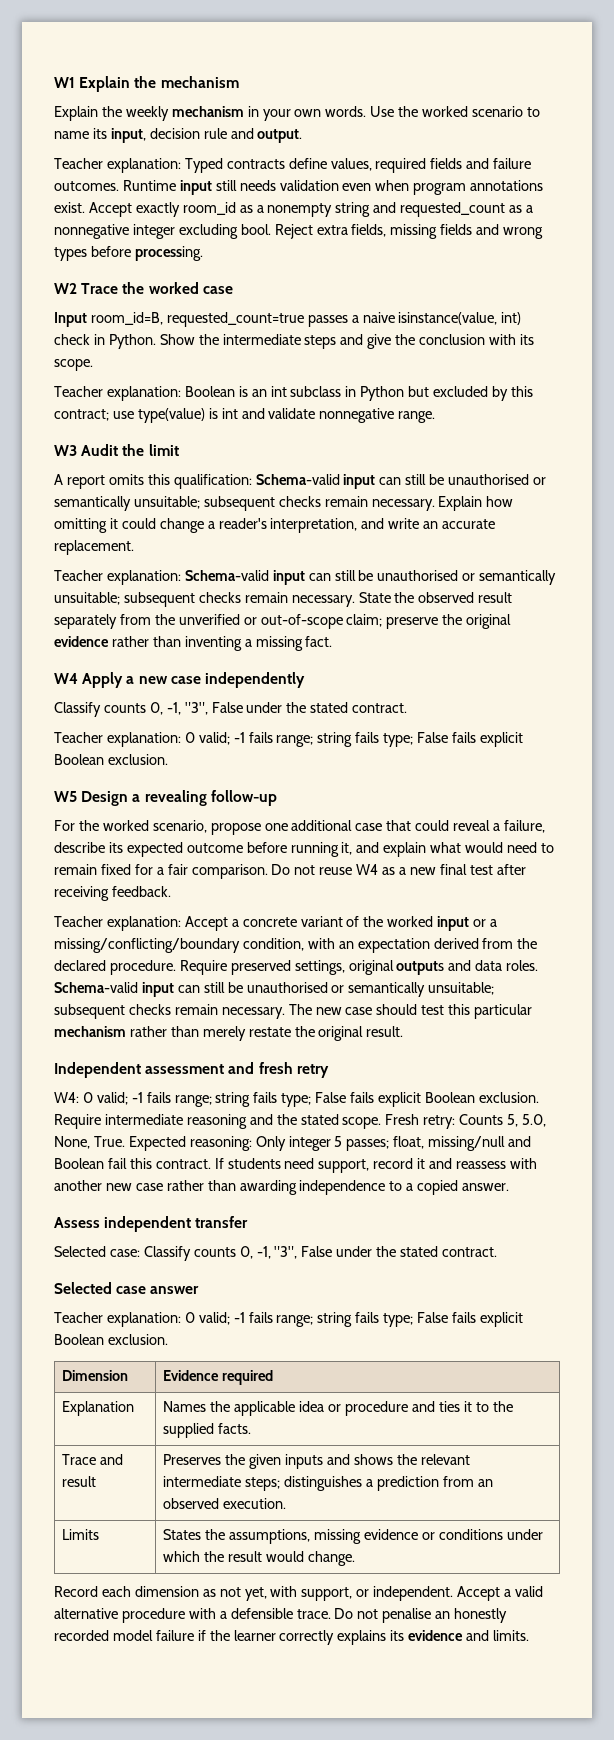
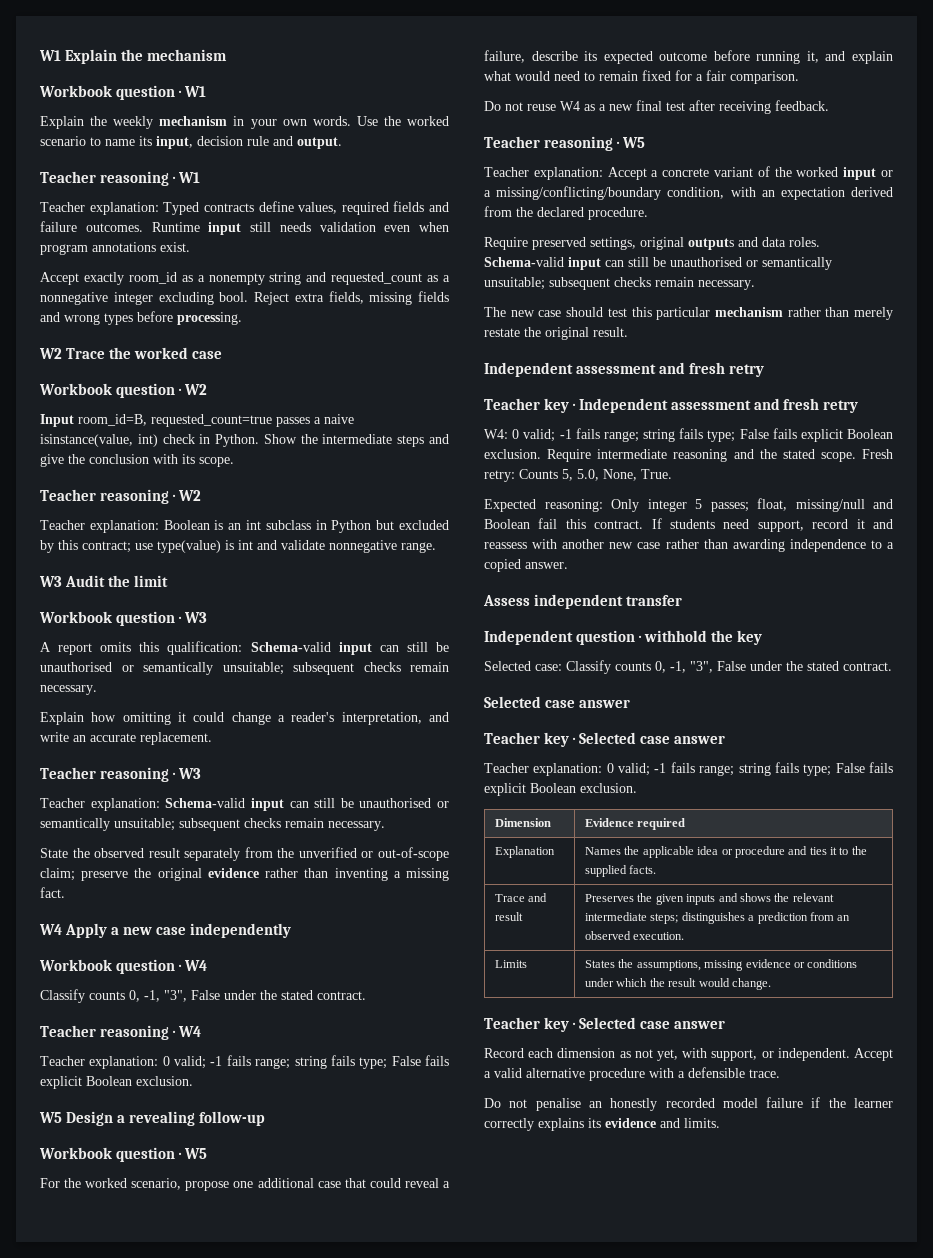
(239, 82) none -> [39,85,206,100] // Workbook question · W1
(303, 136) none -> [40,171,200,186] // Teacher reasoning · W1
(85, 207) none -> (190, 247) //
(233, 290) none -> [39,383,207,398] // Workbook question · W2
(93, 365) none -> [40,489,201,504] // Teacher reasoning · W2
(179, 450) none -> [39,611,207,626] // Workbook question · W3
(435, 505) none -> (97, 690) //
(134, 547) none -> [40,767,201,782] // Teacher reasoning · W3
(355, 601) none -> (385, 826) //
(305, 680) none -> [39,959,207,974] // Workbook question · W4
(408, 708) none -> [40,1025,201,1040] // Teacher reasoning · W4
(277, 798) none -> [39,1147,207,1162] // Workbook question · W5
(268, 871) none -> (799, 77) //
(171, 891) none -> [484,136,645,151] // Teacher reasoning · W5
(176, 967) none -> (648, 213) //
(285, 1013) none -> (755, 285) //
(329, 1071) none -> [484,398,859,413] // Teacher key · Independent assessment and fresh retry
(125, 1141) none -> (672, 474) //
(249, 1222) none -> [484,630,762,645] // Independent question · withhold the key
(200, 1290) none -> [484,732,725,747] // Teacher key · Selected case answer
(356, 1558) none -> [484,1017,725,1032] // Teacher key · Selected case answer
(331, 1614) none -> (780, 1073) //

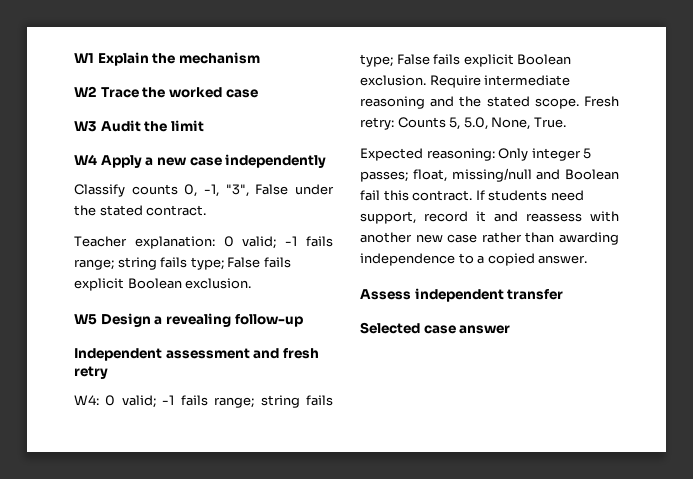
[39,85,206,100] [40,116,450,129] [40,136,342,149] [40,171,200,186] [40,201,449,215] [40,221,449,235] [40,242,190,255] [40,272,450,285] [40,291,449,305] [40,311,242,325] // Workbook question · W1 // Explain the weekly mechanism in your own words. Use the worked scenario to name its input, decision rule and output. // Teacher reasoning · W1 // Teacher explanation: Typed contracts define values, required fields and failure outcomes. Runtime input still needs validation even when program annotations exist. // Accept exactly room_id as a nonempty string and requested_count as a nonnegative integer excluding bool. Reject extra fields, missing fields and wrong types before processing. -> (260, 58) none
[39,383,207,398] [40,414,354,427] [40,434,449,447] [40,454,234,467] [40,489,201,504] [40,520,450,533] [40,540,436,553] [39,575,168,587] [39,611,207,626] [40,641,449,655] [40,662,449,675] [40,685,97,695] [40,712,449,725] [40,732,212,745] [40,767,201,782] [40,798,449,811] [40,818,385,831] [40,847,449,861] [40,868,450,881] [40,887,65,898] Workbook question · W2 // Input room_id=B, requested_count=true passes a naive isinstance(value, int) check in Python. Show the intermediate steps and give the conclusion with its scope. // Teacher reasoning · W2 // Teacher explanation: Boolean is an int subclass in Python but excluded by this contract; use type(value) is int and validate nonnegative range. // W3 Audit the limit // Workbook question · W3 // A report omits this qualification: Schema-valid input can still be unauthorised or semantically unsuitable; subsequent checks remain necessary. // Explain how omitting it could change a reader's interpretation, and write an accurate replacement. // Teacher reasoning · W3 // Teacher explanation: Schema-valid input can still be unauthorised or semantically unsuitable; subsequent checks remain necessary. // State the observed result separately from the unverified or out-of-scope claim; preserve the original evidence rather than inventing a missing fact. -> [74,120,204,132] W3 Audit the limit
[39,959,207,974] // Workbook question · W4 -> (327, 161) none
[40,1025,201,1040] // Teacher reasoning · W4 -> (207, 210) none
[39,1147,207,1162] [40,1178,450,1191] [484,50,893,64] [484,70,799,84] [484,100,829,114] [484,136,645,151] [484,166,893,180] [484,186,893,200] [484,206,648,220] [484,237,820,250] [484,257,832,270] [484,277,755,290] [484,307,893,320] [484,327,628,340] [484,362,764,377] [484,398,576,413] Workbook question · W5 // For the worked scenario, propose one additional case that could reveal a failure, describe its expected outcome before running it, and explain what would need to remain fixed for a fair comparison. // Do not reuse W4 as a new final test after receiving feedback. // Teacher reasoning · W5 // Teacher explanation: Accept a concrete variant of the worked input or a missing/conflicting/boundary condition, with an expectation derived from the declared procedure. // Require preserved settings, original outputs and data roles. Schema-valid input can still be unauthorised or semantically unsuitable; subsequent checks remain necessary. // The new case should test this particular mechanism rather than merely restate the original result. // Independent assessment and fresh retry // Teacher key · -> (303, 320) none
[484,630,762,645] [484,660,892,674] [484,696,630,708] [484,732,725,747] [484,762,894,776] [484,783,637,796] [495,818,552,827] [585,818,686,830] [495,846,556,858] [585,846,867,858] [585,865,657,877] [495,893,548,902] [495,912,524,921] [585,893,834,905] [585,912,851,924] [585,931,685,940] [495,960,528,968] [585,959,858,971] [585,978,771,990] [484,1017,725,1032] [484,1048,893,1061] [484,1067,780,1081] [484,1097,893,1111] [484,1118,720,1131] Independent question · withhold the key // Selected case: Classify counts 0, -1, "3", False under the stated contract. // Selected case answer // Teacher key · Selected case answer // Teacher explanation: 0 valid; -1 fails range; string fails type; False fails explicit Boolean exclusion. // Dimension | Evidence required // Explanation | Names the applicable idea or procedure and ties it to the supplied facts. // Trace and result | Preserves the given inputs and shows the relevant intermediate steps; distinguishes a prediction from an observed execution. // Limits | States the assumptions, missing evidence or conditions under which the result would change. // Teacher key · Selected case answer // Record each dimension as not yet, with support, or independent. Accept a valid alternative procedure with a defensible trace. // Do not penalise an honestly recorded model failure if the learner correctly explains its evidence and limits. -> [360,322,511,334] Selected case answer

